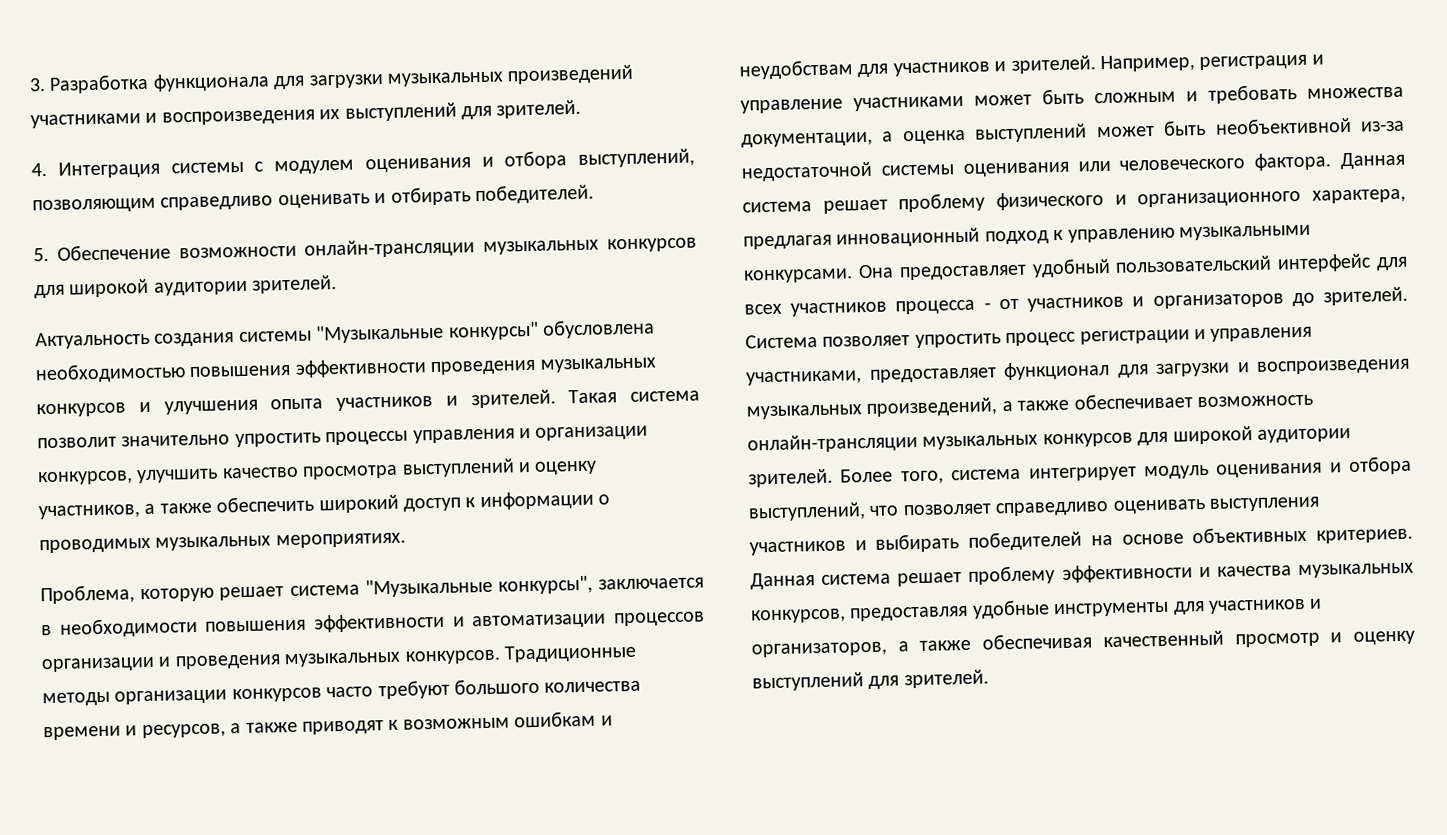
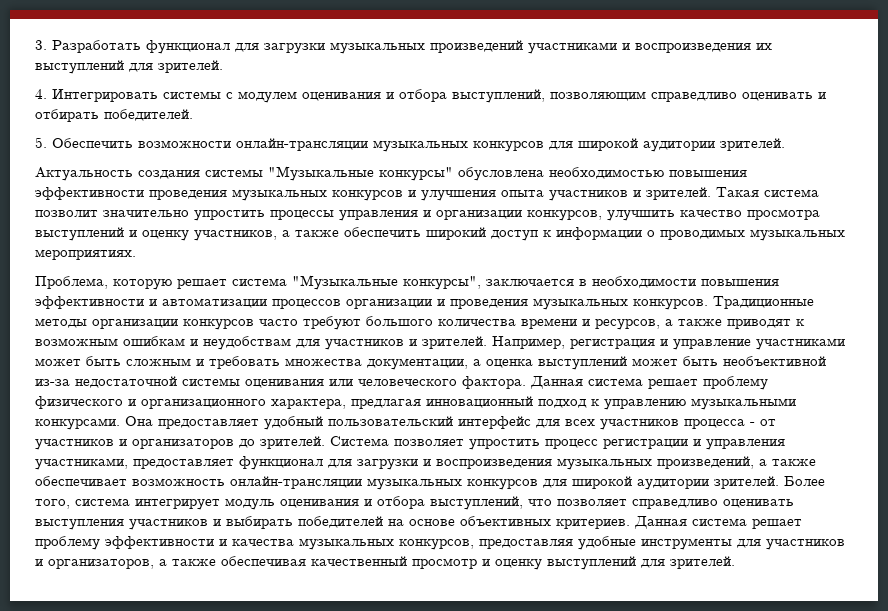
[49,72,270,94] Разработка функционала -> [52,40,230,54] Разработать функционал
[57,160,160,179] Интеграция -> [52,89,158,102] Интегрировать
[56,243,171,261] Обеспечение -> [52,138,133,148] Обеспечить

